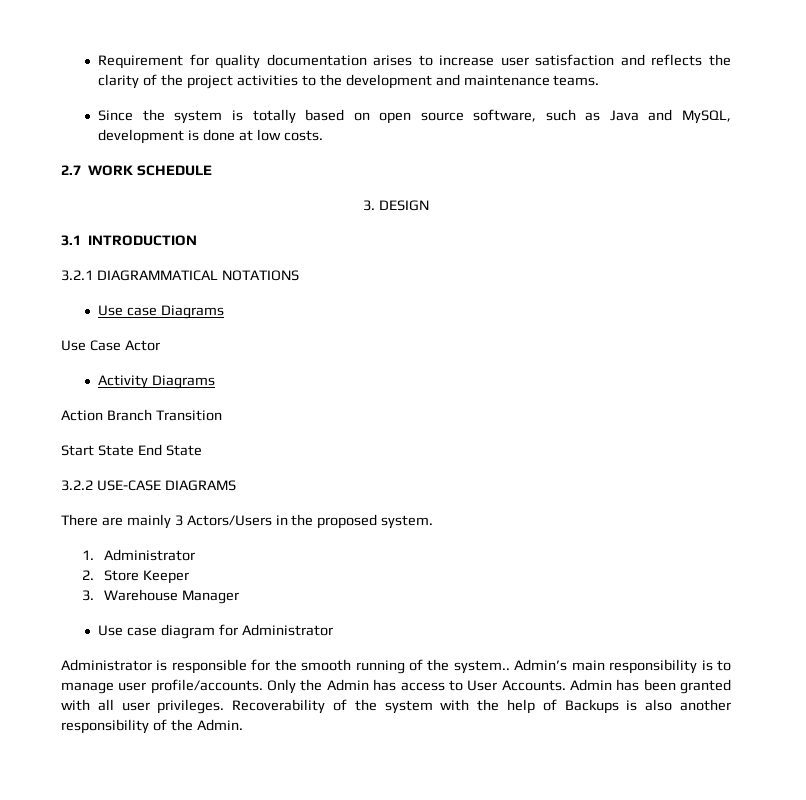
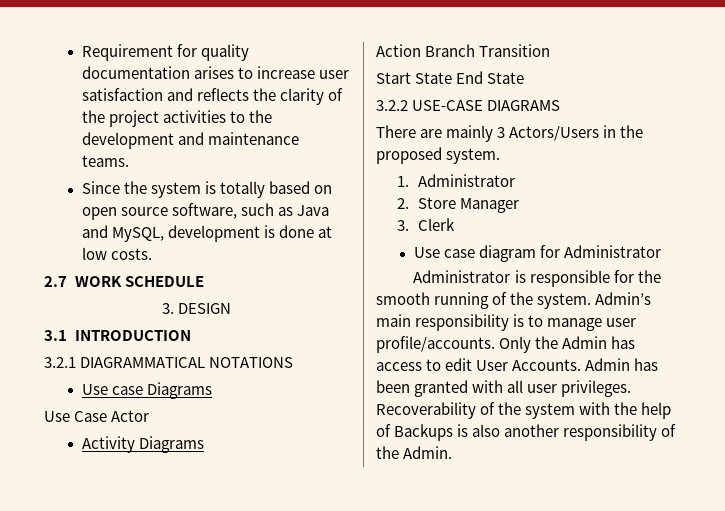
[142,570,189,584] [82,589,239,604] Keeper // 3. Warehouse Manager -> [460,198,520,213] [397,218,456,231] Manager // 3. Clerk
[453,660,510,674] system.. -> [537,293,592,309] system.
(463, 685) none -> [445,358,473,371] edit

